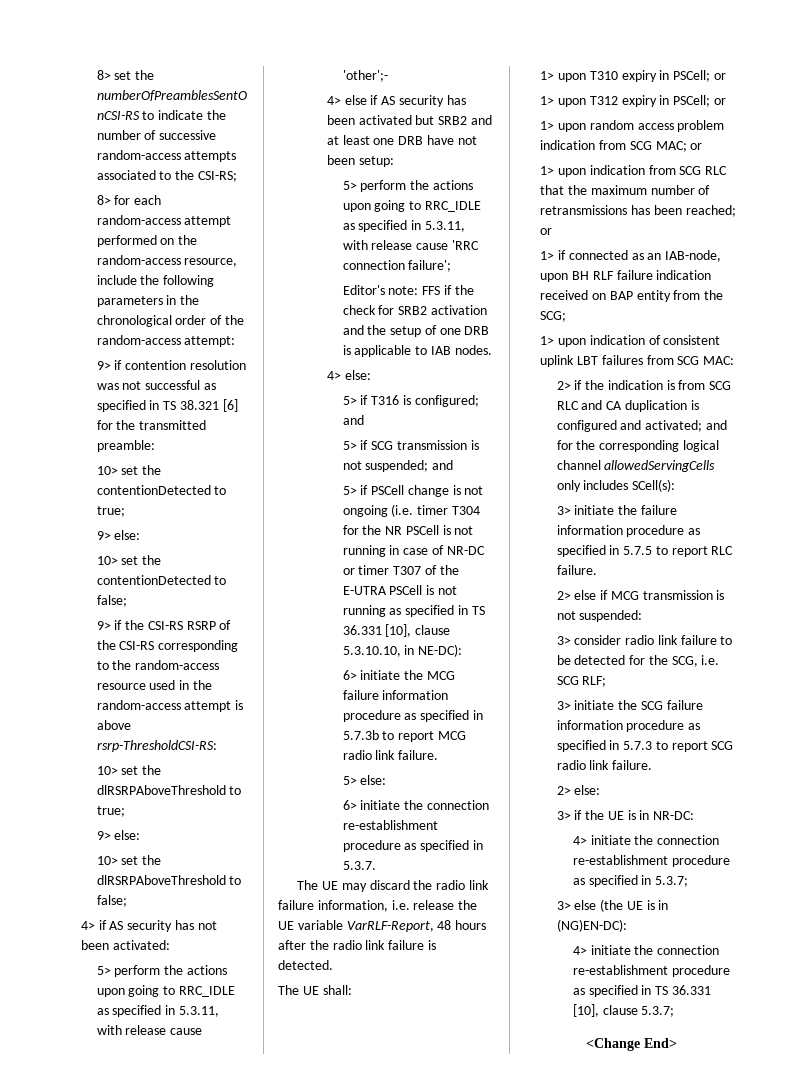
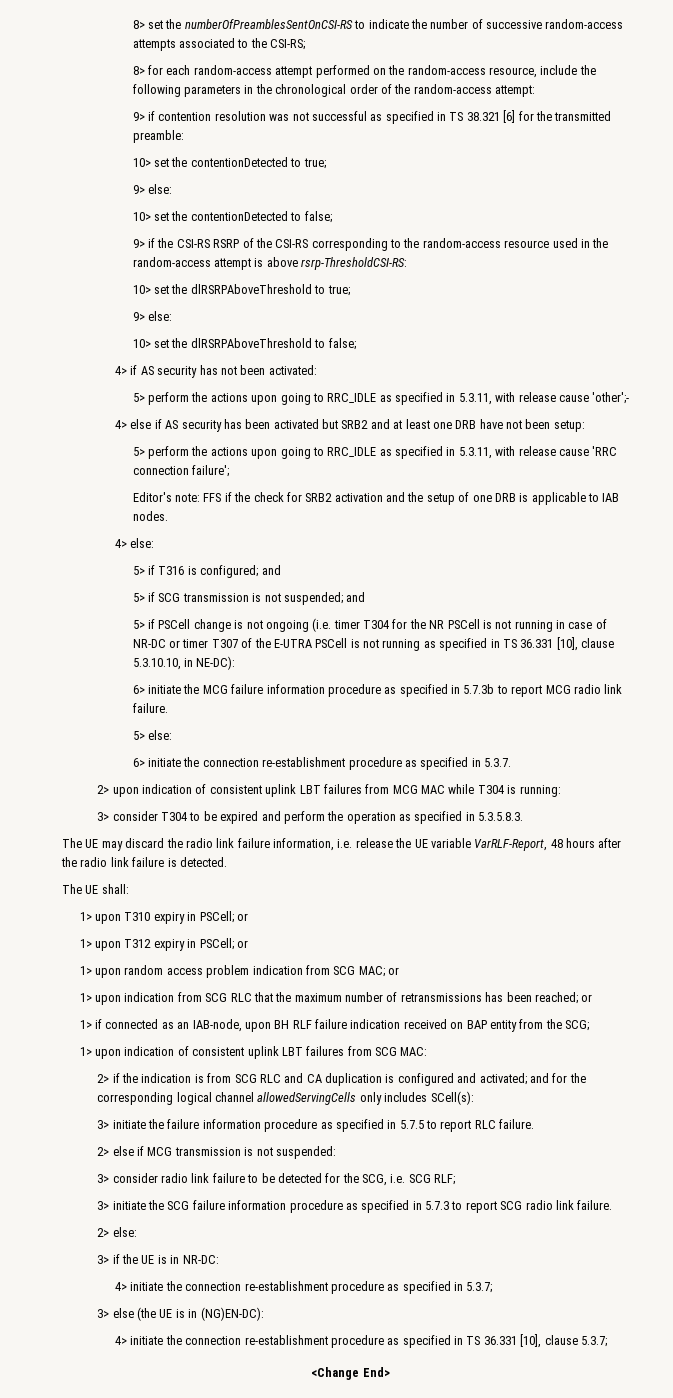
(376, 865) none -> [97,784,561,797] [97,811,524,824] // 2> upon indication of consistent uplink LBT failures from MCG MAC while T304 is running: // 3> consider T304 to be expired and perform the operation as specified in 5.3.5.8.3.

